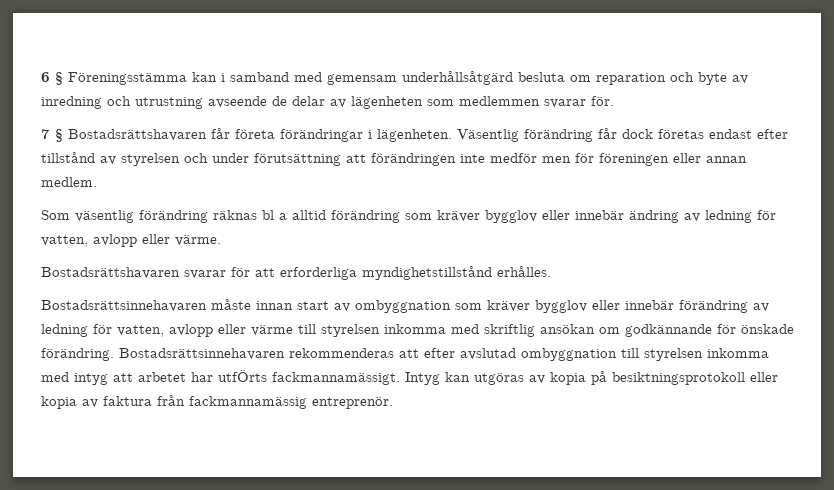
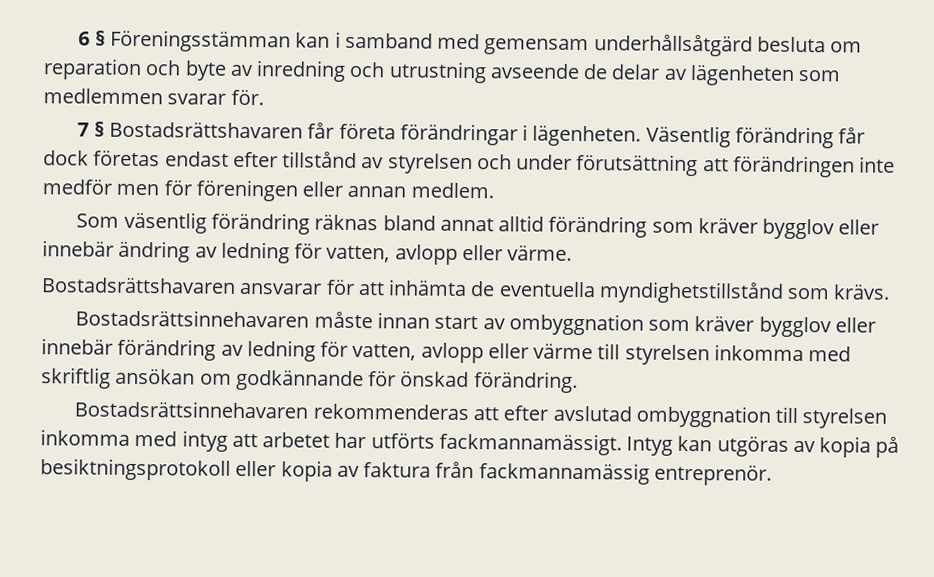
[68,72,187,85] Föreningsstämma -> [109,29,291,53] Föreningsstämman
[262,210,287,220] bl a -> [382,215,494,232] bland annat
[184,270,226,279] svarar -> [239,282,323,295] ansvarar
[280,266,551,280] erforderliga myndighetstillstånd erhålles. -> [388,279,891,304] inhämta de eventuella myndighetstillstånd som krävs.
[741,324,794,334] önskade -> [400,371,470,388] önskad
(114, 354) none -> (578, 382) //
[218,370,267,382] utfÖrts -> [370,433,435,449] utförts

